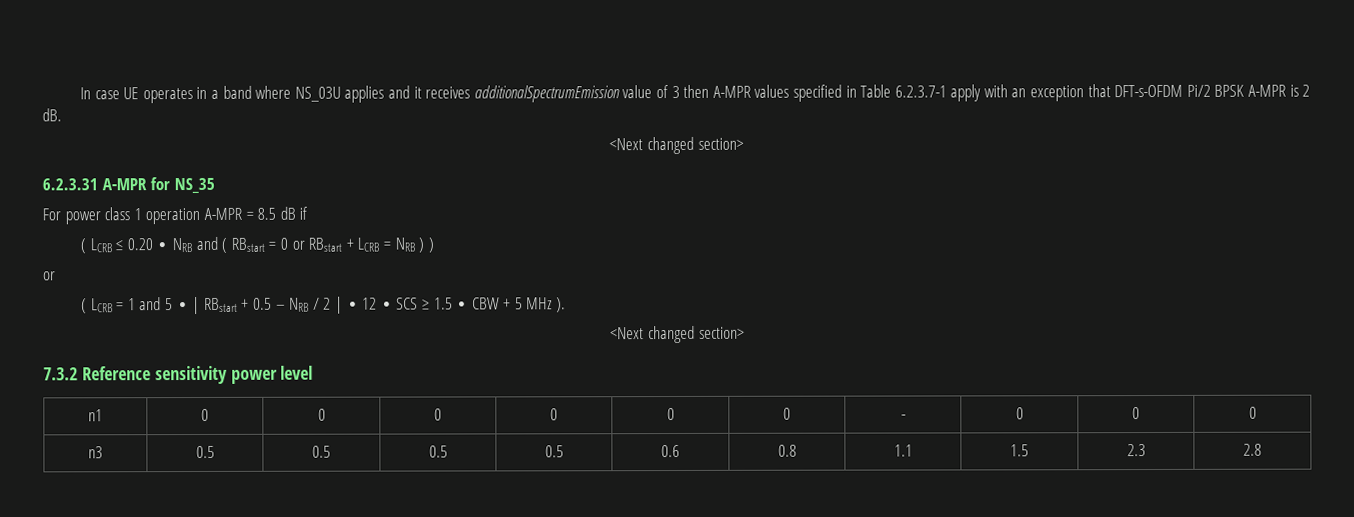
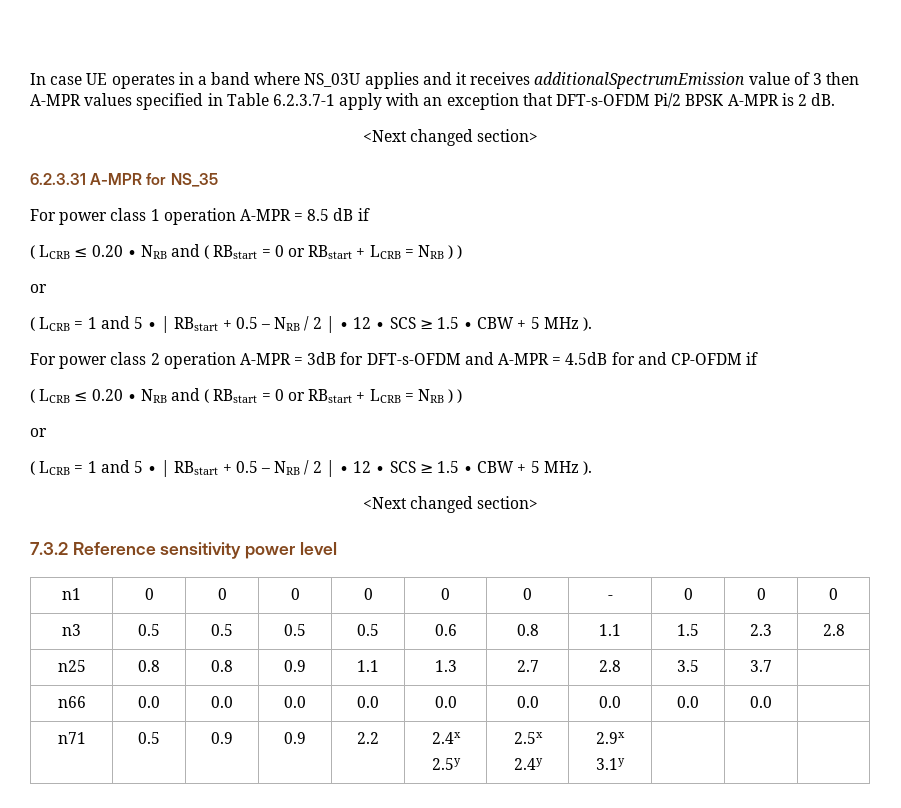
(567, 305) none -> [30,352,759,369] [30,388,463,403] [30,428,47,437] [30,460,592,477] // For power class 2 operation A-MPR = 3dB for DFT-s-OFDM and A-MPR = 4.5dB for and CP-OFDM if // ( LCRB ≤ 0.20 ∙ NRB and ( RBstart = 0 or RBstart + LCRB = NRB ) ) // or // ( LCRB = 1 and 5 ∙ | RBstart + 0.5 – NRB / 2 | ∙ 12 ∙ SCS ≥ 1.5 ∙ CBW + 5 MHz ).
(1262, 449) none -> [57,660,86,672] [138,660,160,672] [211,660,233,672] [284,660,306,672] [357,660,379,672] [434,660,457,672] [516,660,539,672] [599,660,621,672] [677,660,699,672] [750,660,772,672] [57,696,86,708] [138,696,160,708] [211,696,233,708] [284,696,306,708] [357,696,379,708] [434,696,457,708] [516,696,539,708] [599,696,621,708] [677,696,699,708] [750,696,772,708] [57,732,86,744] [138,732,160,744] [211,732,233,744] [284,732,306,744] [357,732,379,744] [431,732,461,744] [431,758,461,770] [513,732,543,744] [513,758,543,770] [596,732,625,744] [596,758,625,770] // n25 | 0.8 | 0.8 | 0.9 | 1.1 | 1.3 | 2.7 | 2.8 | 3.5 | 3.7 | // n66 | 0.0 | 0.0 | 0.0 | 0.0 | 0.0 | 0.0 | 0.0 | 0.0 | 0.0 | // n71 | 0.5 | 0.9 | 0.9 | 2.2 | 2.4x // 2.5y | 2.5x // 2.4y | 2.9x // 3.1y | | |

